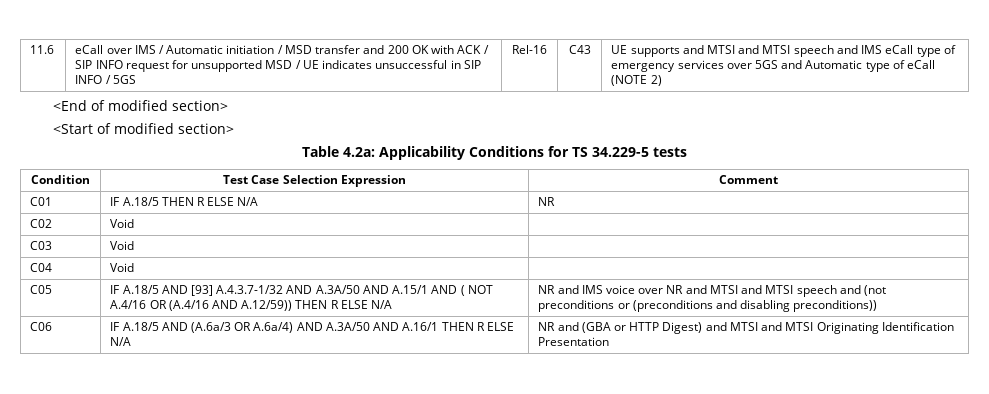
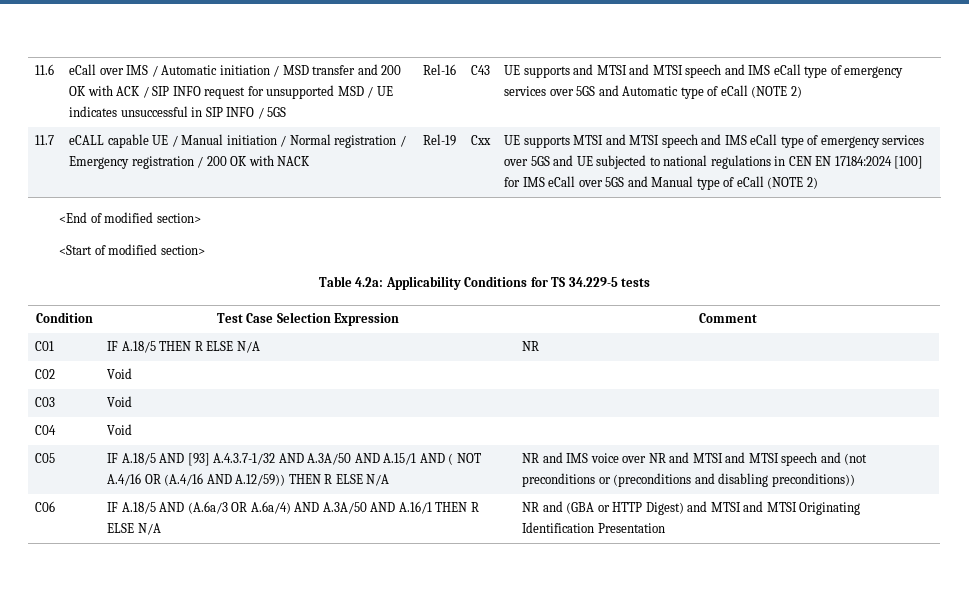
(662, 80) none -> [35,135,55,145] [69,134,406,148] [69,155,311,169] [422,134,456,146] [471,135,491,145] [504,134,925,148] [504,155,924,169] [504,176,818,190] // 11.7 | eCALL capable UE / Manual initiation / Normal registration / Emergency registration / 200 OK with NACK | Rel-19 | Cxx | UE supports MTSI and MTSI speech and IMS eCall type of emergency services over 5GS and UE subjected to national regulations in CEN EN 17184:2024 [100] for IMS eCall over 5GS and Manual type of eCall (NOTE 2)

